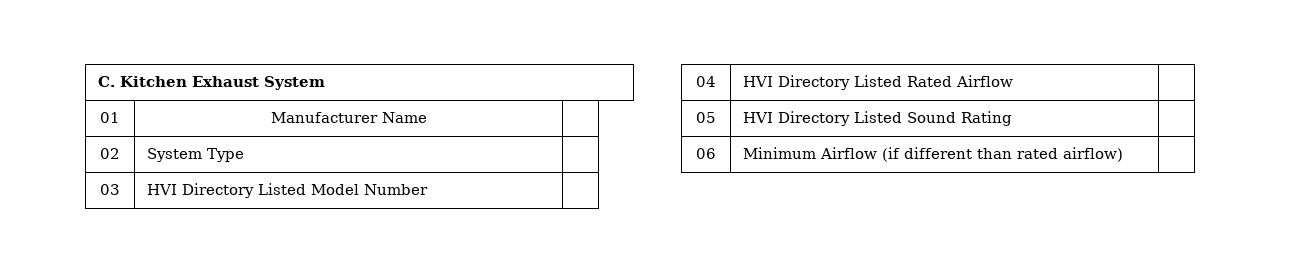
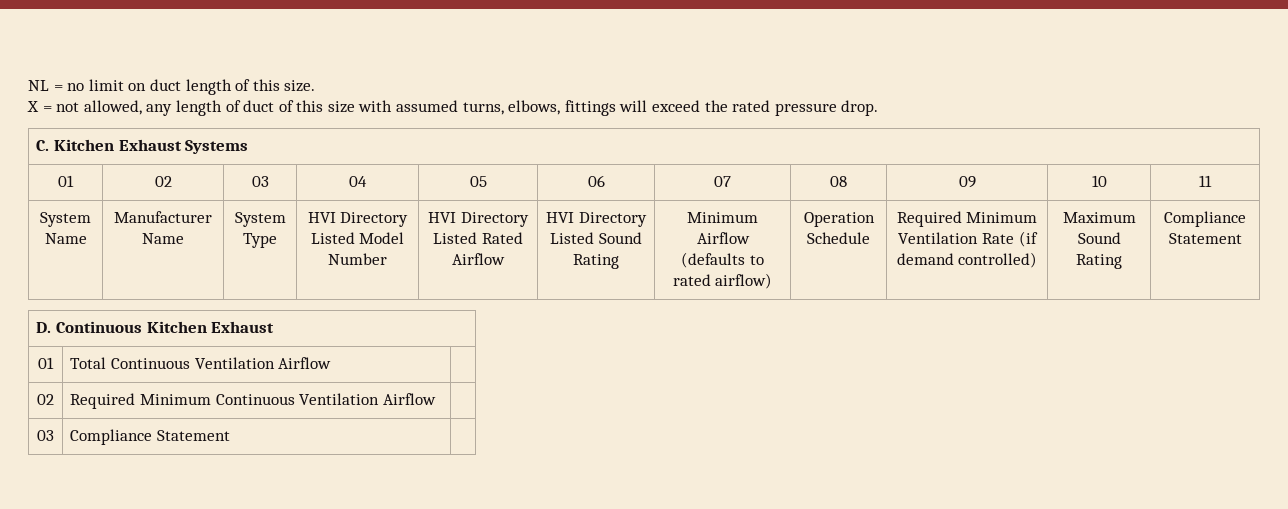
(97, 81) none -> [28,79,316,95] [27,100,879,116] NL = no limit on duct length of this size. // X = not allowed, any length of duct of this size with assumed turns, elbows, fittings will exceed the rated pressure drop. //
[263,76,325,90] [100,112,120,123] System // 01 -> [185,140,249,154] [58,175,74,187] [154,176,172,187] [251,176,269,187] [349,176,367,187] [469,176,487,187] [587,175,605,187] [714,176,731,187] [830,176,847,187] [958,176,976,188] [1091,175,1107,187] [1199,175,1212,187] [40,212,91,227] [44,233,87,244] Systems // 01 | 02 | 03 | 04 | 05 | 06 | 07 | 08 | 09 | 10 | 11 // System Name
[100,148,120,159] // 02 | -> (184, 238) none
[100,184,120,195] // 03 | -> (277, 240) none
[696,76,716,87] // 04 | -> (387, 259) none
[696,112,716,123] // 05 | -> (505, 259) none
[696,148,716,159] // 06 | -> (619, 261) none
[881,147,1012,162] (if different than -> [681,252,764,268] (defaults to
(1123, 154) none -> [803,212,875,227] [807,232,870,244] [896,211,1038,227] [898,231,1038,247] [896,252,1038,268] [1062,212,1136,223] [1077,232,1121,244] [1076,254,1122,269] [1164,211,1246,227] [1168,233,1242,244] [36,321,275,333] [38,357,54,369] [70,357,332,369] [37,394,54,405] [70,393,436,409] [37,430,54,441] [70,429,230,445] | Operation Schedule | Required Minimum Ventilation Rate (if demand controlled) | Maximum Sound Rating | Compliance Statement // D. Continuous Kitchen Exhaust // 01 | Total Continuous Ventilation Airflow | // 02 | Required Minimum Continuous Ventilation Airflow | // 03 | Compliance Statement

